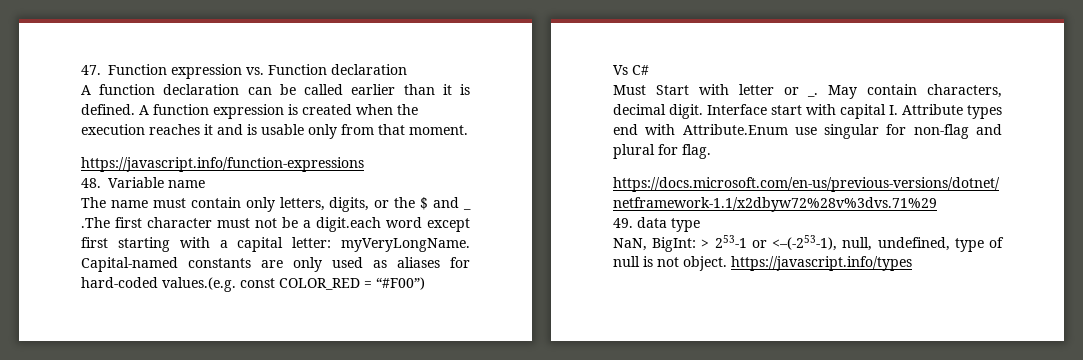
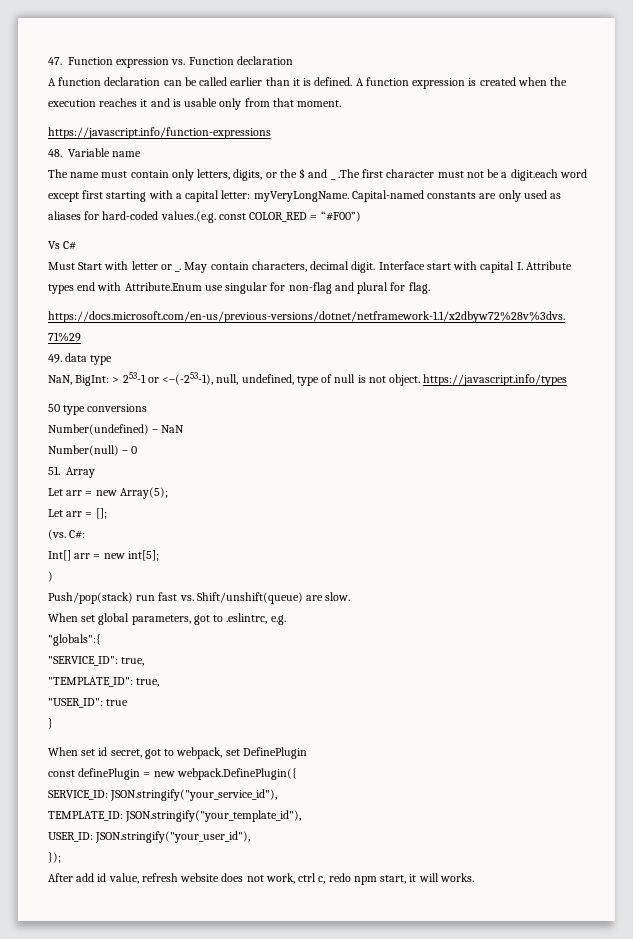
(912, 263) none -> [48,404,148,415] [48,424,185,435] [48,445,138,456] [48,466,95,478] [48,487,168,499] [48,508,107,519] [48,529,86,540] [48,550,159,561] [48,571,53,582] [48,592,351,604] [48,613,286,625] [48,634,101,646] [48,656,145,666] [48,677,160,687] [48,698,129,708] [48,718,53,729] [48,747,307,759] [48,768,297,780] [48,789,278,801] [48,810,302,822] [48,831,251,843] [48,852,61,863] [48,873,474,885] // 50 type conversions // Number(undefined) – NaN // Number(null) – 0 // 51. Array // Let arr = new Array(5); // Let arr = []; // (vs. C#: // Int[] arr = new int[5]; // ) // Push/pop(stack) run fast vs. Shift/unshift(queue) are slow. // When set global parameters, got to .eslintrc, e.g. // "globals":{ // "SERVICE_ID": true, // "TEMPLATE_ID": true, // "USER_ID": true // } // When set id secret, got to webpack, set DefinePlugin // const definePlugin = new webpack.DefinePlugin({ // SERVICE_ID: JSON.stringify("your_service_id"), // TEMPLATE_ID: JSON.stringify("your_template_id"), // USER_ID: JSON.stringify("your_user_id"), // }); // After add id value, refresh website does not work, ctrl c, redo npm start, it will works.

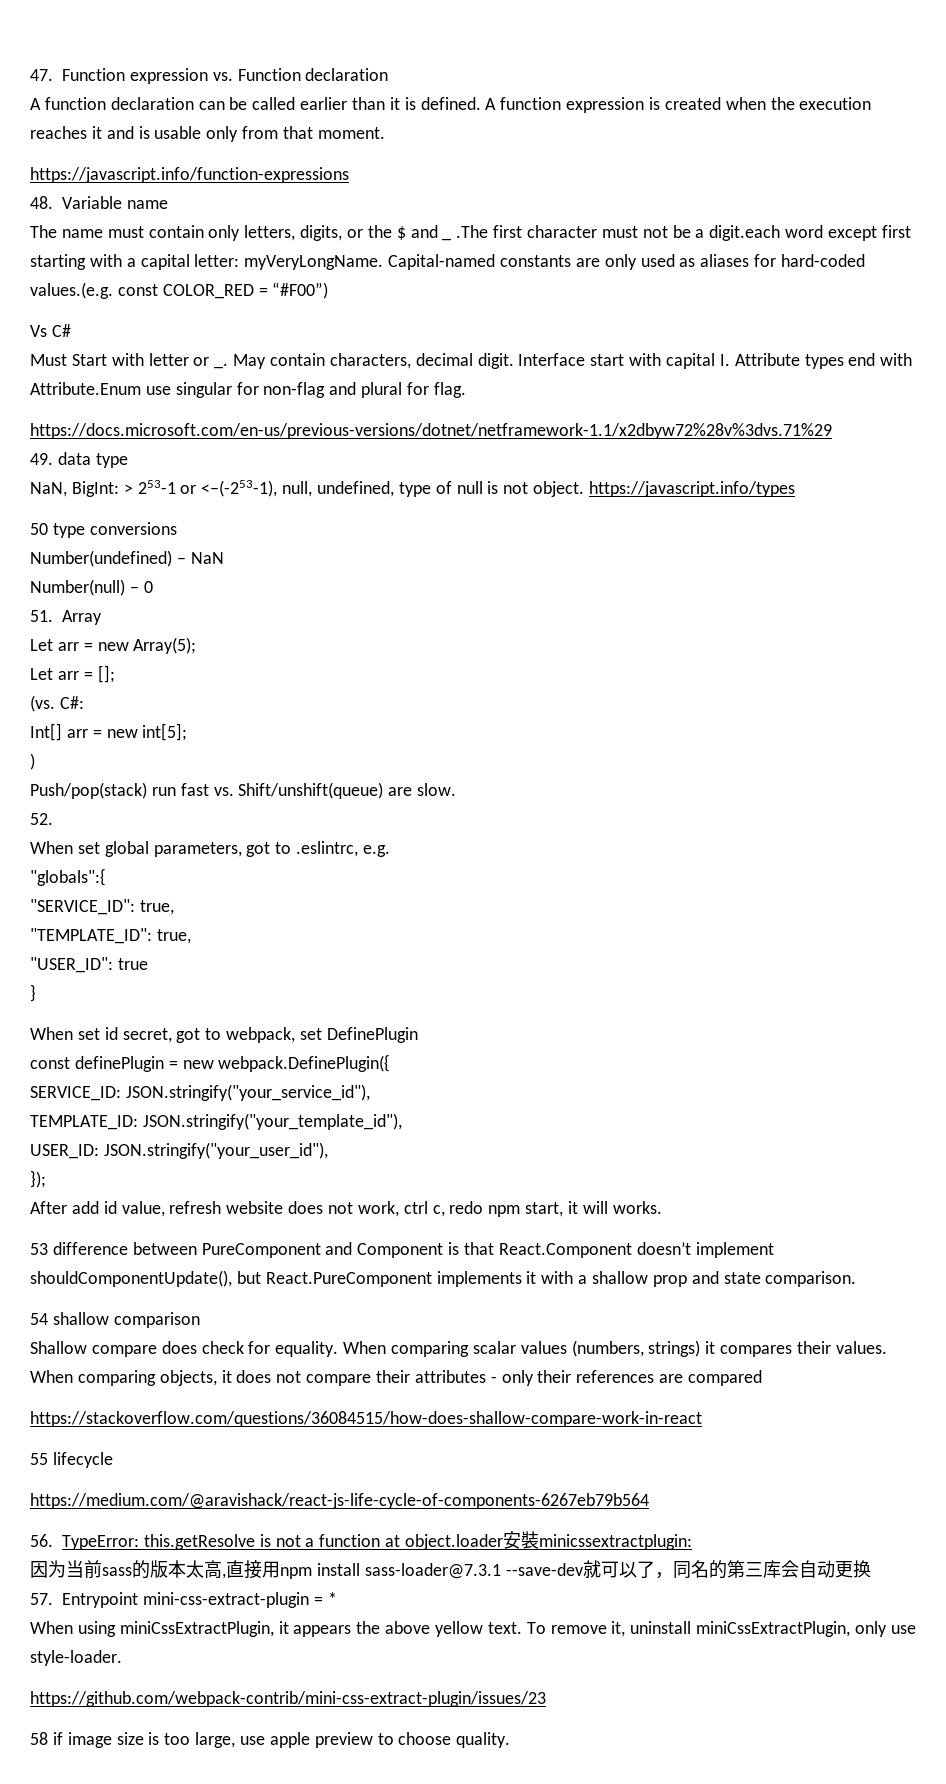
(351, 596) none -> [30,813,53,825] // 52.
(474, 877) none -> [30,1242,774,1258] [30,1270,857,1287] [30,1312,200,1328] [30,1340,887,1357] [30,1370,763,1386] [30,1411,702,1427] [30,1452,113,1468] [30,1493,649,1509] [30,1531,693,1550] [30,1560,871,1579] [30,1592,337,1608] [30,1621,916,1637] [30,1650,122,1666] [30,1691,546,1707] [30,1732,511,1748] // 53 difference between PureComponent and Component is that React.Component doesn’t implement shouldComponentUpdate(), but React.PureComponent implements it with a shallow prop and state comparison. // 54 shallow comparison // Shallow compare does check for equality. When comparing scalar values (numbers, strings) it compares their values. When comparing objects, it does not compare their attributes - only their references are compared // https://stackoverflow.com/questions/36084515/how-does-shallow-compare-work-in-react // 55 lifecycle // https://medium.com/@aravishack/react-js-life-cycle-of-components-6267eb79b564 // 56. TypeError: this.getResolve is not a function at object.loader安裝minicssextractplugin: // 因为当前sass的版本太高,直接用npm install sass-loader@7.3.1 --save-dev就可以了，同名的第三库会自动更换 // 57. Entrypoint mini-css-extract-plugin = * // When using miniCssExtractPlugin, it appears the above yellow text. To remove it, uninstall miniCssExtractPlugin, only use style-loader. // https://github.com/webpack-contrib/mini-css-extract-plugin/issues/23 // 58 if image size is too large, use apple preview to choose quality.

